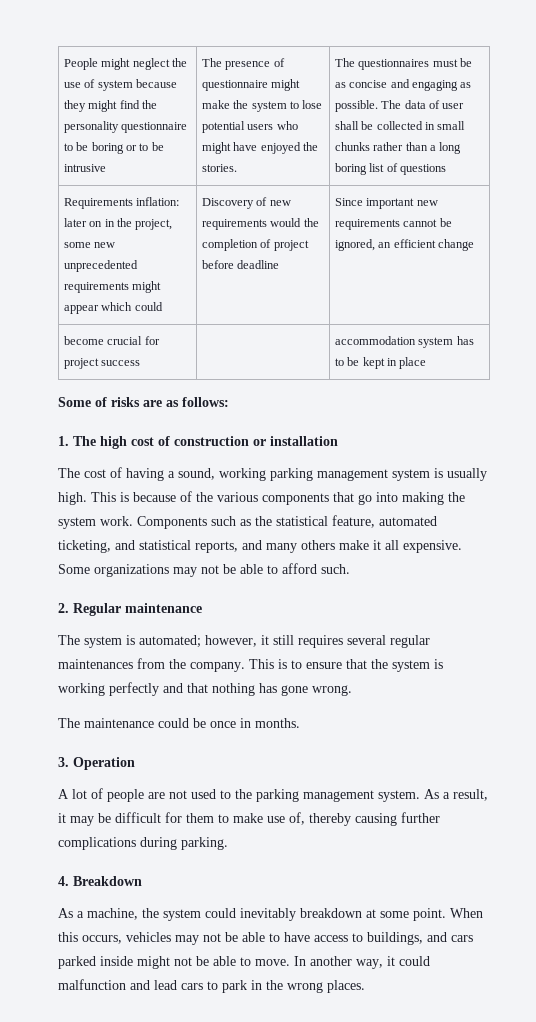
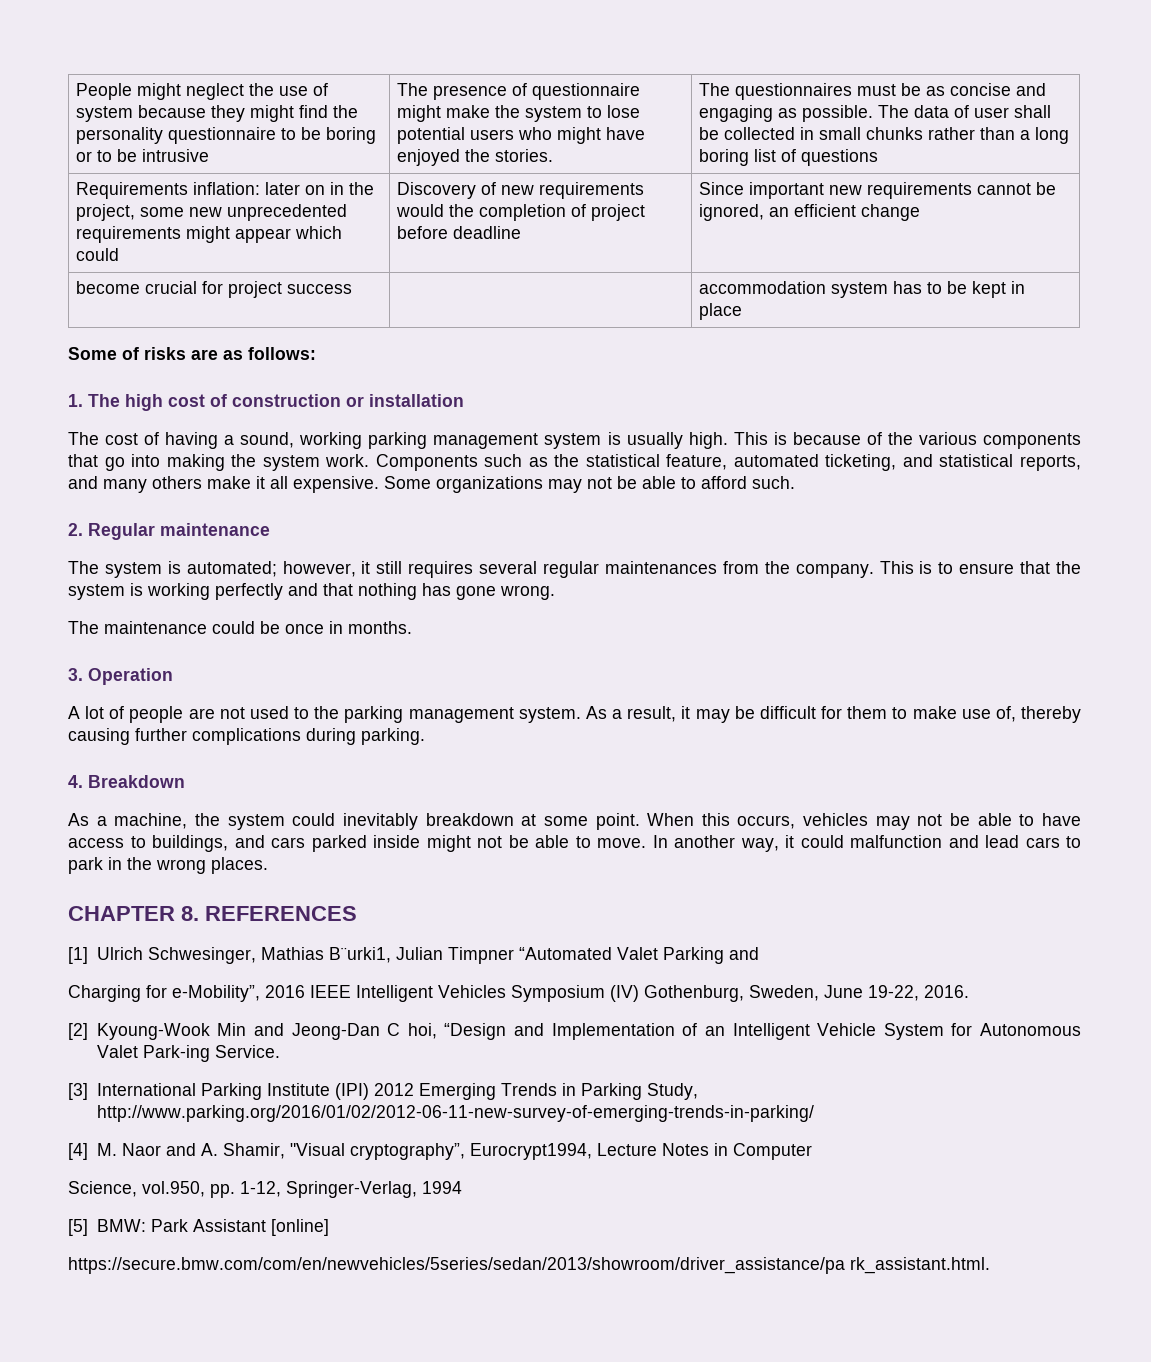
(365, 986) none -> [68,906,357,921] [68,947,759,964] [68,985,969,1002] [68,1023,1081,1040] [96,1045,280,1062] [68,1083,698,1100] [96,1105,814,1122] [68,1143,812,1160] [68,1181,462,1198] [68,1219,329,1236] [68,1257,990,1274] // CHAPTER 8. REFERENCES // [1] Ulrich Schwesinger, Mathias B¨urki1, Julian Timpner “Automated Valet Parking and // Charging for e-Mobility”, 2016 IEEE Intelligent Vehicles Symposium (IV) Gothenburg, Sweden, June 19-22, 2016. // [2] Kyoung-Wook Min and Jeong-Dan C hoi, “Design and Implementation of an Intelligent Vehicle System for Autonomous Valet Park-ing Service. // [3] International Parking Institute (IPI) 2012 Emerging Trends in Parking Study, http://www.parking.org/2016/01/02/2012-06-11-new-survey-of-emerging-trends-in-parking/ // [4] M. Naor and A. Shamir, "Visual cryptography”, Eurocrypt1994, Lecture Notes in Computer // Science, vol.950, pp. 1-12, Springer-Verlag, 1994 // [5] BMW: Park Assistant [online] // https://secure.bmw.com/com/en/newvehicles/5series/sedan/2013/showroom/driver_assistance/pa rk_assistant.html.

